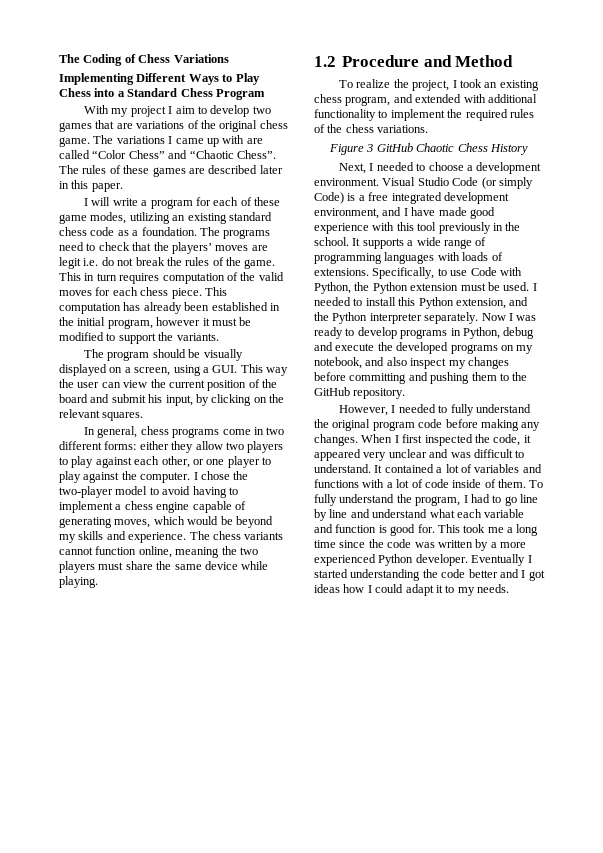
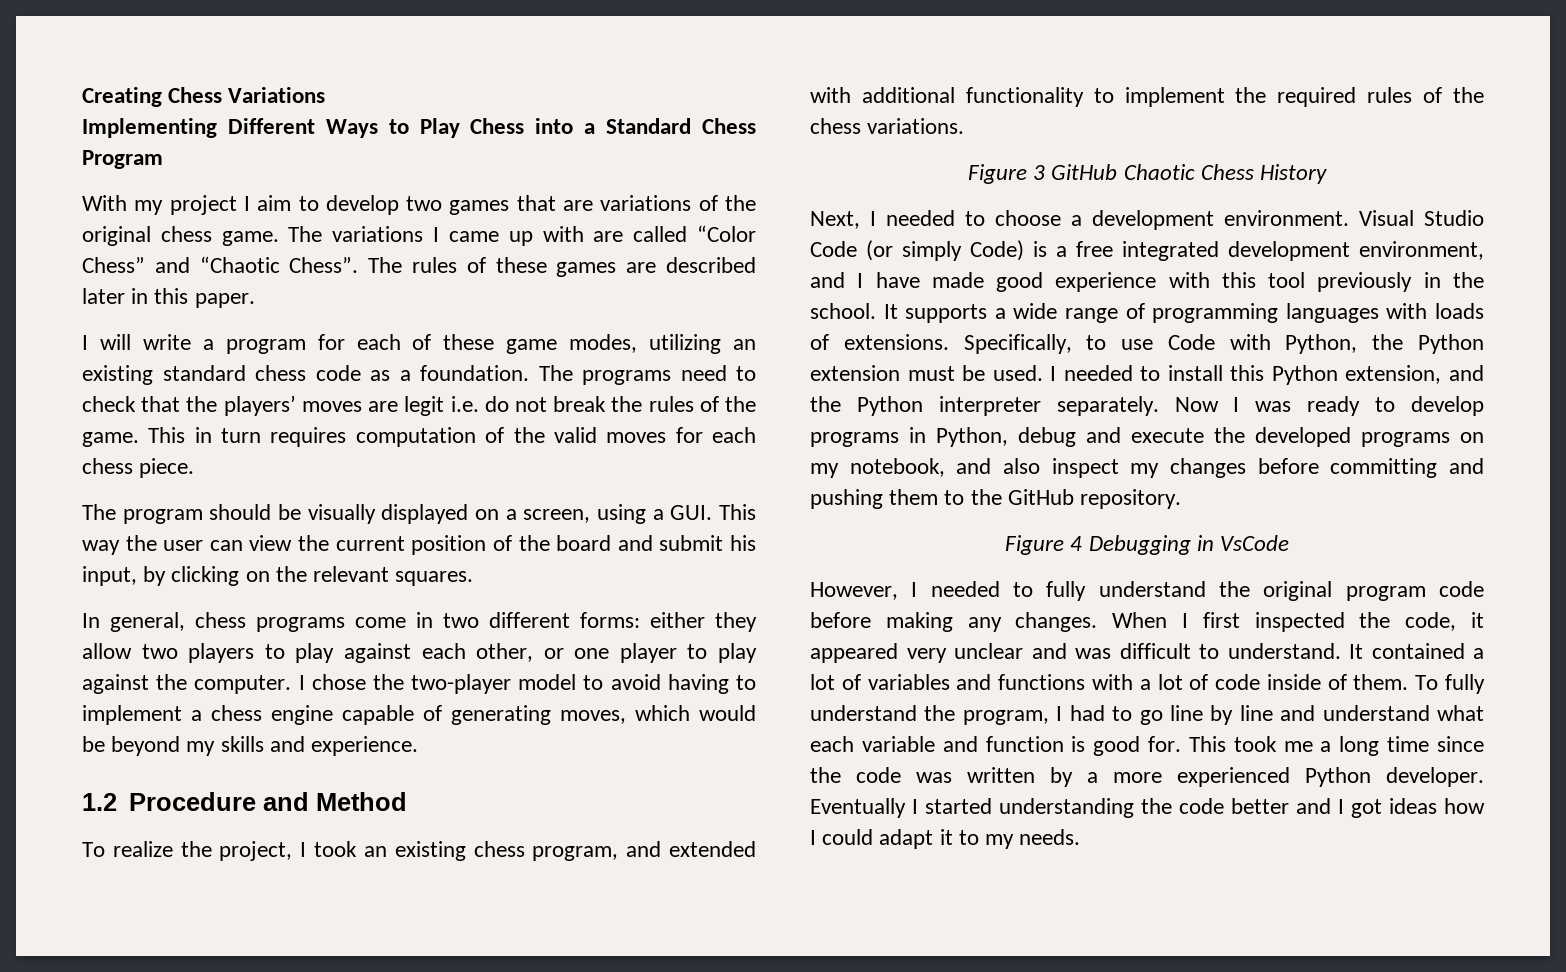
[59,54,136,66] The Coding of -> [82,87,162,107] Creating
[204,287,227,296] [59,302,280,314] [59,317,252,329] [59,332,219,344] This computation has already been established in the initial program, however it must be modified to support the variants. -> (195, 468) none
[189,531,284,540] [59,546,258,558] [59,561,269,573] [59,576,98,588] The chess variants cannot function online, meaning the two players must share the same device while playing. -> (419, 746) none
(406, 393) none -> [1005,535,1289,555] // Figure 4 Debugging in VsCode

